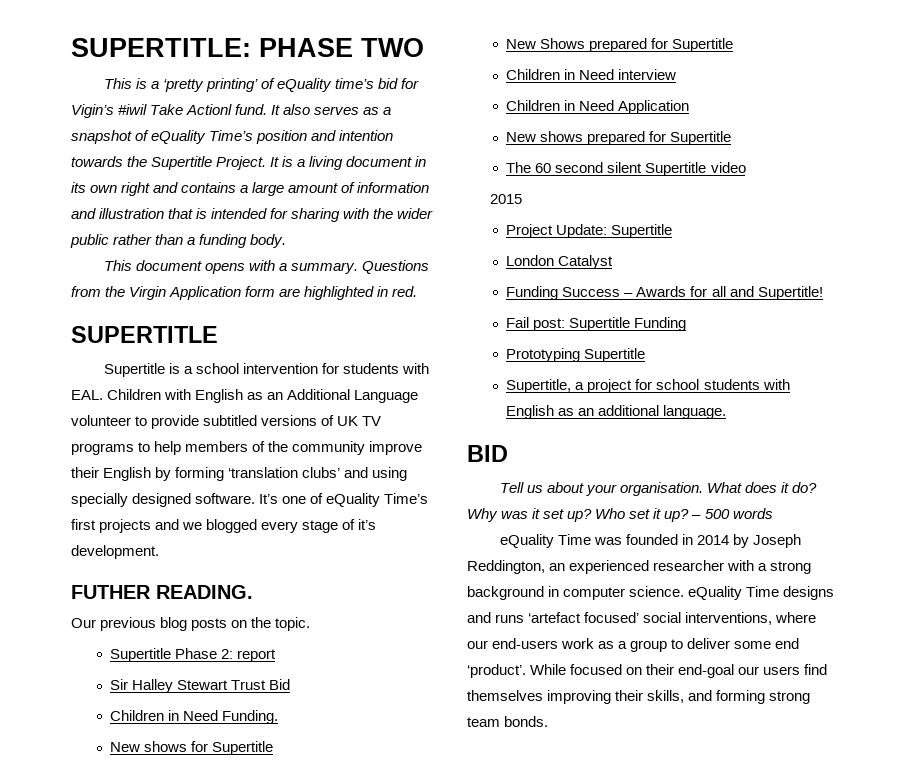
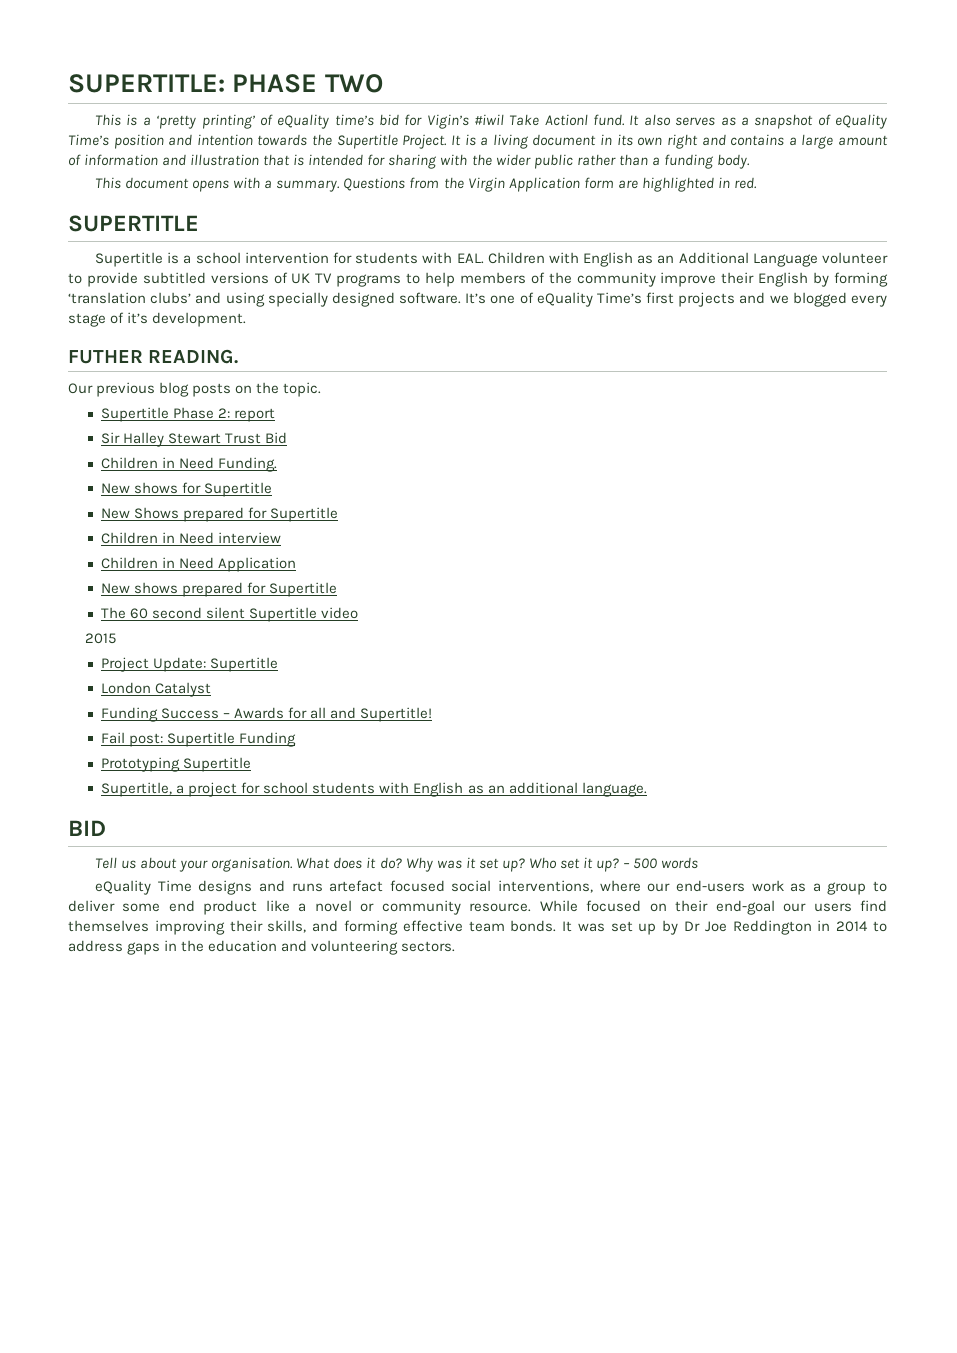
[594,534,802,548] [467,560,812,574] [467,586,780,600] was founded in 2014 by Joseph Reddington, an experienced researcher with a strong background in computer science. eQuality Time -> (192, 886) none
[528,612,640,623] ‘artefact focused’ -> [329,880,445,892] artefact focused
[467,664,526,678] ‘product’. -> [203,900,532,915] product like a novel or community resource.
[769,691,811,704] strong -> [402,920,463,932] effective
(549, 721) none -> [562,920,887,935] [68,940,456,955] It was set up by Dr Joe Reddington in 2014 to address gaps in the education and volunteering sectors.

